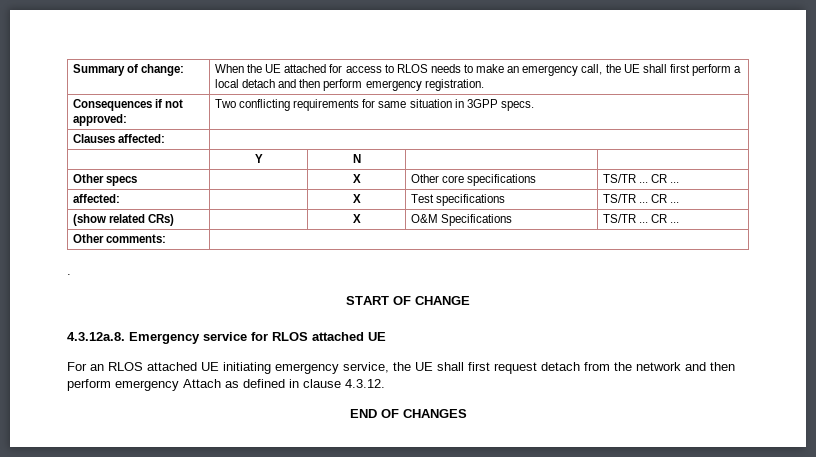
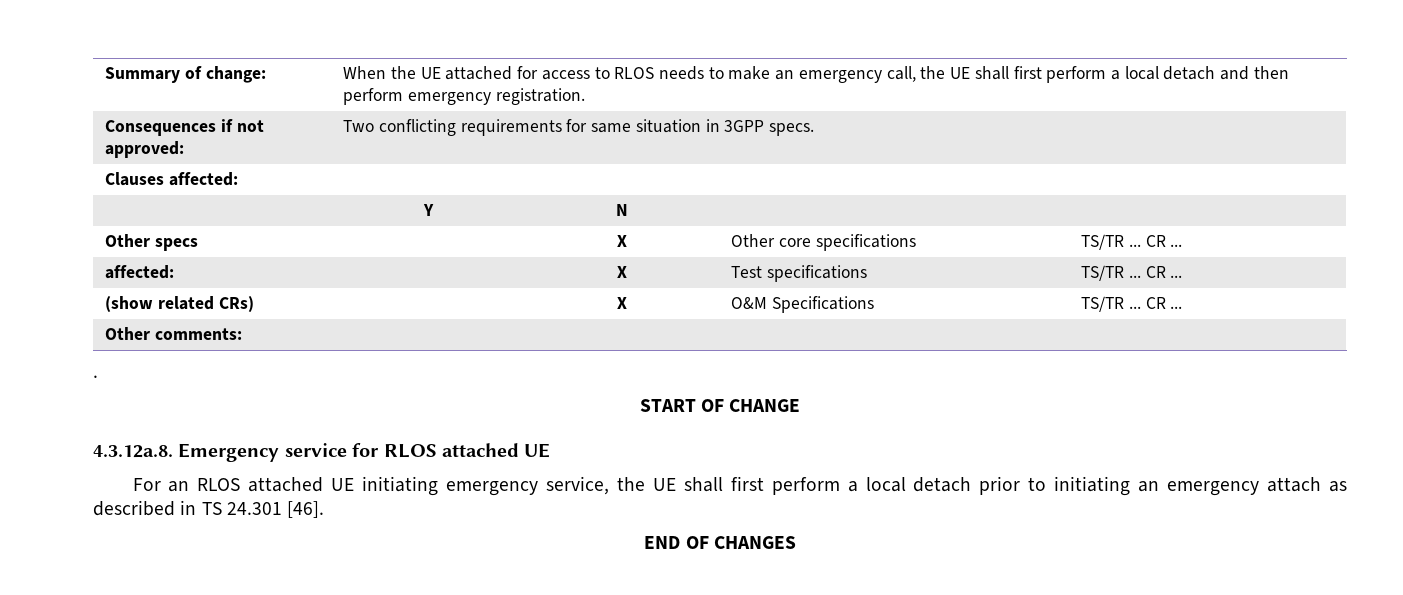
[494,362,735,374] [67,379,385,391] request detach from the network and then perform emergency Attach as defined in clause 4.3.12. -> [771,476,1348,496] [93,500,325,518] perform a local detach prior to initiating an emergency attach as described in TS 24.301 [46].

